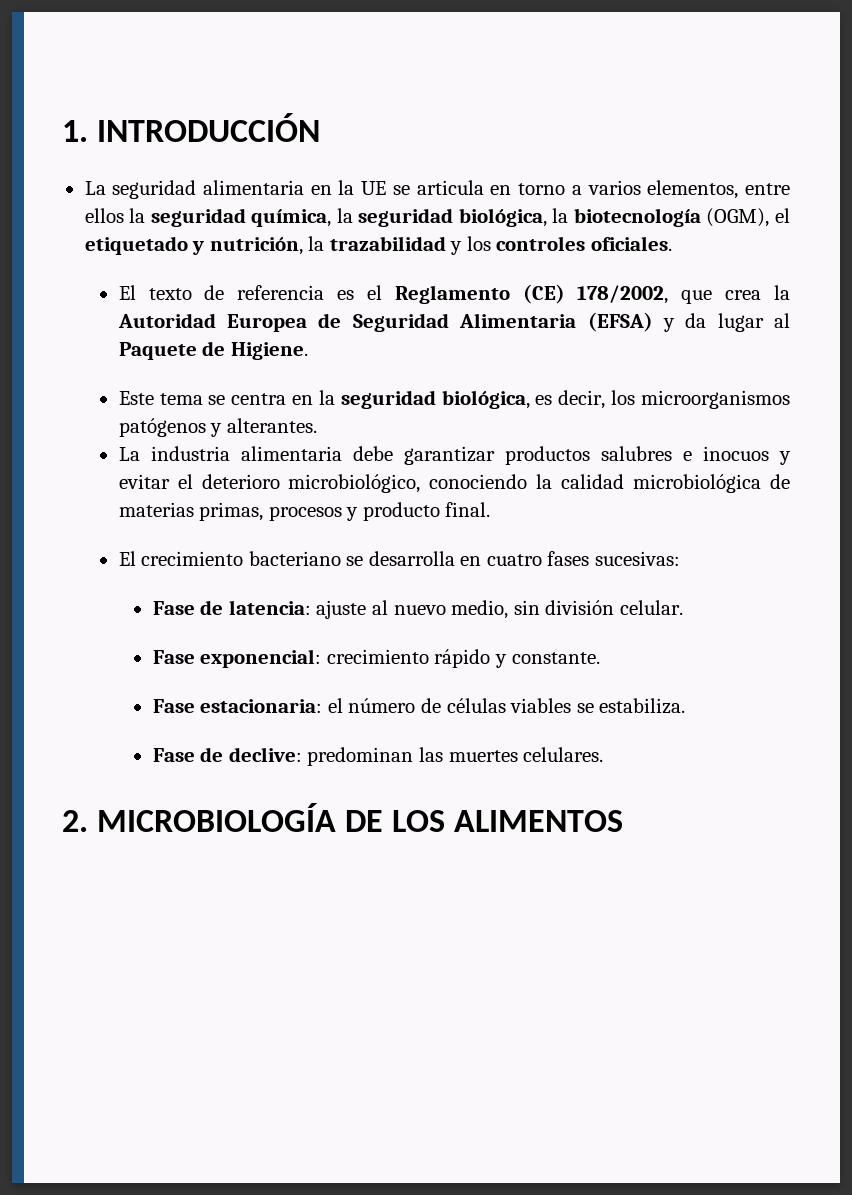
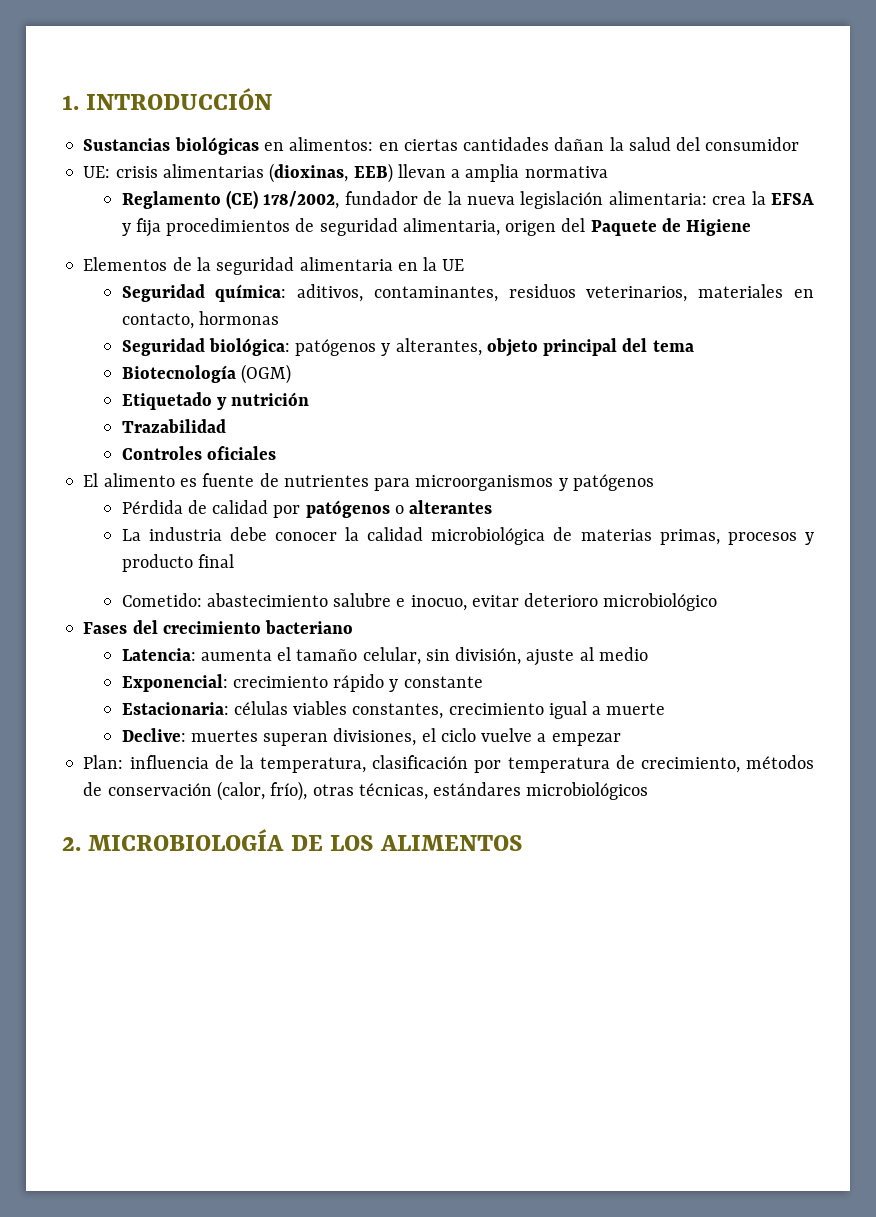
[84,181,106,195] La -> [83,137,800,155] [83,163,608,183] [121,190,815,209] [121,218,752,237] [83,257,211,271] Sustancias biológicas en alimentos: en ciertas cantidades dañan la salud del consumidor // UE: crisis alimentarias (dioxinas, EEB) llevan a amplia normativa // Reglamento (CE) 178/2002, fundador de la nueva legislación alimentaria: crea la EFSA y fija procedimientos de seguridad alimentaria, origen del Paquete de Higiene // Elementos de la
[392,180,790,199] [84,208,790,227] [84,236,672,255] [118,284,790,304] [117,312,791,332] [118,341,308,360] [118,390,790,409] [118,418,317,437] [118,446,791,465] [118,474,528,493] se articula en torno a varios elementos, entre ellos la seguridad química, la seguridad biológica, la biotecnología (OGM), el etiquetado y nutrición, la trazabilidad y los controles oficiales. // El texto de referencia es el Reglamento (CE) 178/2002, que crea la Autoridad Europea de Seguridad Alimentaria (EFSA) y da lugar al Paquete de Higiene. // Este tema se centra en la seguridad biológica, es decir, los microorganismos patógenos y alterantes. // La industria alimentaria debe garantizar productos salubres e inocuos y evitar el deterioro microbiológico, conociendo -> [121,284,814,302] [121,311,279,329] [121,338,694,357] [121,364,291,384] [121,392,310,410] [121,419,226,433] [121,446,276,460] [83,473,654,491] [121,500,493,518] [121,527,337,541] // Seguridad química: aditivos, contaminantes, residuos veterinarios, materiales en contacto, hormonas // Seguridad biológica: patógenos y alterantes, objeto principal del tema // Biotecnología (OGM) // Etiquetado y nutrición // Trazabilidad // Controles oficiales // El alimento es fuente de nutrientes para microorganismos y patógenos // Pérdida de calidad por patógenos o alterantes // La industria debe conocer
[445,502,491,517] [118,551,680,566] [152,600,683,619] [152,649,600,668] [152,698,686,714] [152,747,604,766] final. // El crecimiento bacteriano se desarrolla en cuatro fases sucesivas: // Fase de latencia: ajuste al nuevo medio, sin división celular. // Fase exponencial: crecimiento rápido y constante. // Fase estacionaria: el número de células viables se estabiliza. // Fase de declive: predominan las muertes celulares. -> [197,554,234,568] [121,593,718,611] [83,620,354,634] [121,647,648,666] [121,674,483,692] [121,701,666,719] [121,728,621,746] [83,755,814,773] [83,781,649,801] final // Cometido: abastecimiento salubre e inocuo, evitar deterioro microbiológico // Fases del crecimiento bacteriano // Latencia: aumenta el tamaño celular, sin división, ajuste al medio // Exponencial: crecimiento rápido y constante // Estacionaria: células viables constantes, crecimiento igual a muerte // Declive: muertes superan divisiones, el ciclo vuelve a empezar // Plan: influencia de la temperatura, clasificación por temperatura de crecimiento, métodos de conservación (calor, frío), otras técnicas, estándares microbiológicos

